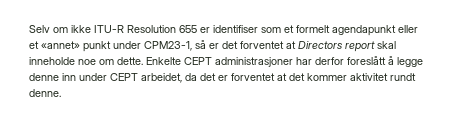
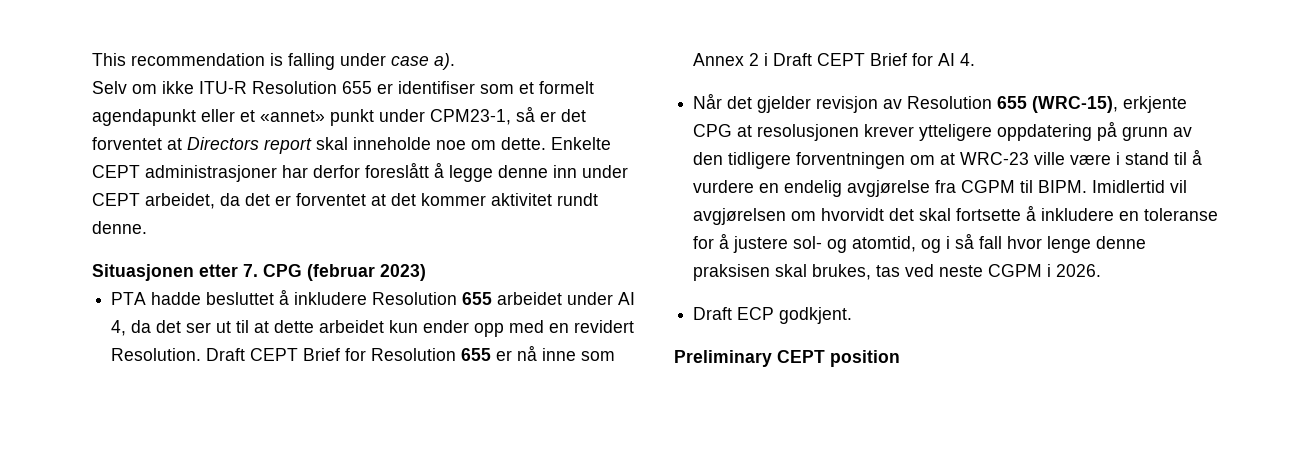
(29, 29) none -> [92,53,455,70] This recommendation is falling under case a). //
(61, 93) none -> [92,264,426,281] [111,289,636,305] [111,320,635,337] [111,345,616,361] [693,53,976,66] [693,93,1188,113] [693,121,1193,141] [693,149,1203,169] [693,180,1188,197] [693,205,1219,225] [693,233,1147,253] [693,264,1102,281] [693,307,853,324] [674,350,900,367] // Situasjonen etter 7. CPG (februar 2023) // PTA hadde besluttet å inkludere Resolution 655 arbeidet under AI 4, da det ser ut til at dette arbeidet kun ender opp med en revidert Resolution. Draft CEPT Brief for Resolution 655 er nå inne som Annex 2 i Draft CEPT Brief for AI 4. // Når det gjelder revisjon av Resolution 655 (WRC-15), erkjente CPG at resolusjonen krever ytteligere oppdatering på grunn av den tidligere forventningen om at WRC-23 ville være i stand til å vurdere en endelig avgjørelse fra CGPM til BIPM. Imidlertid vil avgjørelsen om hvorvidt det skal fortsette å inkludere en toleranse for å justere sol- og atomtid, og i så fall hvor lenge denne praksisen skal brukes, tas ved neste CGPM i 2026. // Draft ECP godkjent. // Preliminary CEPT position

